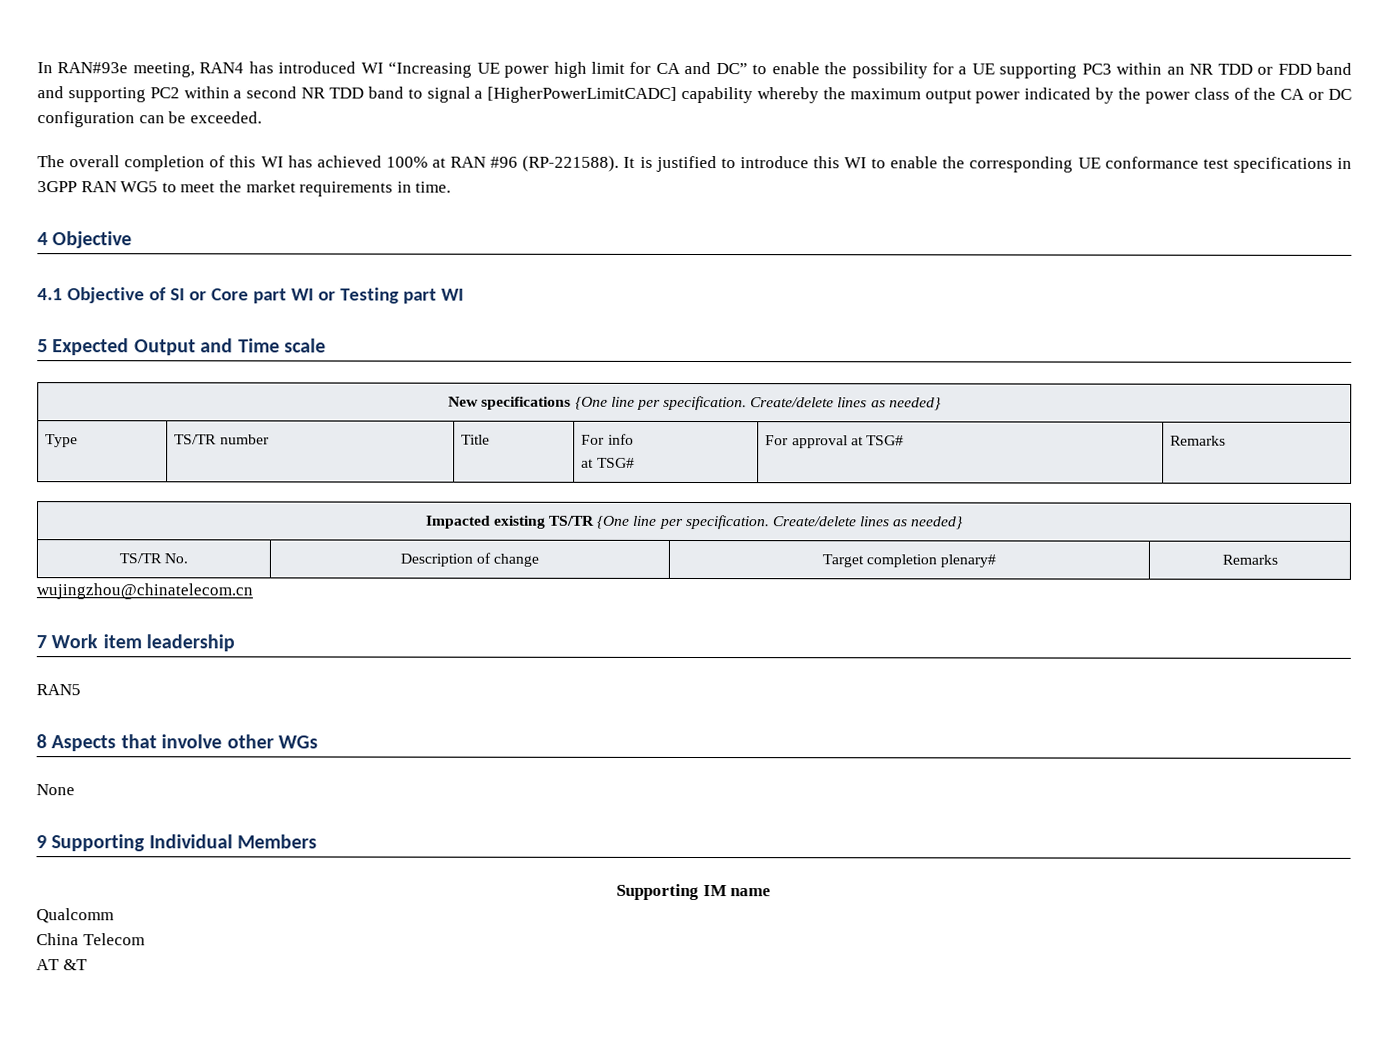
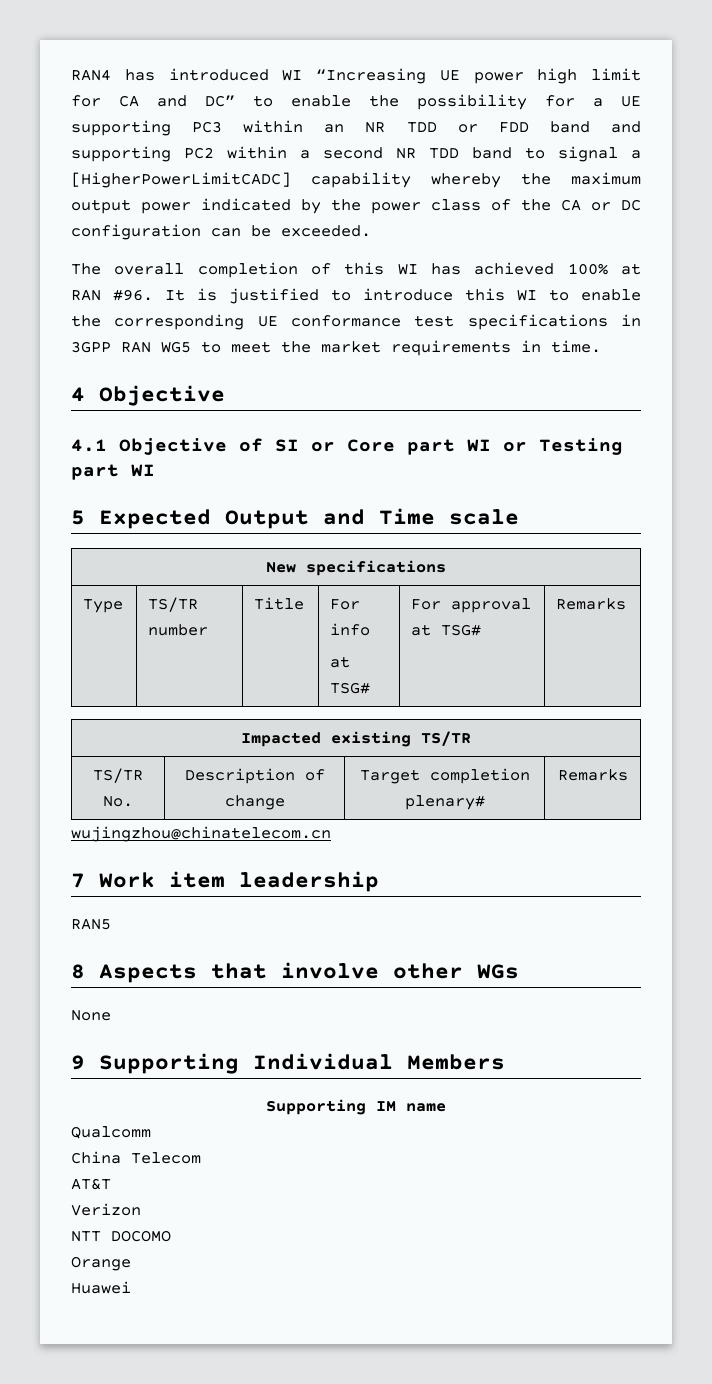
[37,62,195,78] In RAN#93e meeting, -> (71, 75) none
[490,155,620,172] #96 (RP-221588). -> [113,289,153,301] #96.
[574,395,942,411] {One line per specification. Create/delete lines as needed} -> (446, 568) none
[596,514,965,530] {One line per specification. Create/delete lines as needed} -> (471, 738) none
[36,959,88,971] AT &T -> [71,1178,111,1190] [71,1203,141,1216] [71,1230,171,1242] [71,1256,131,1271] [71,1281,131,1294] AT&T // Verizon // NTT DOCOMO // Orange // Huawei

